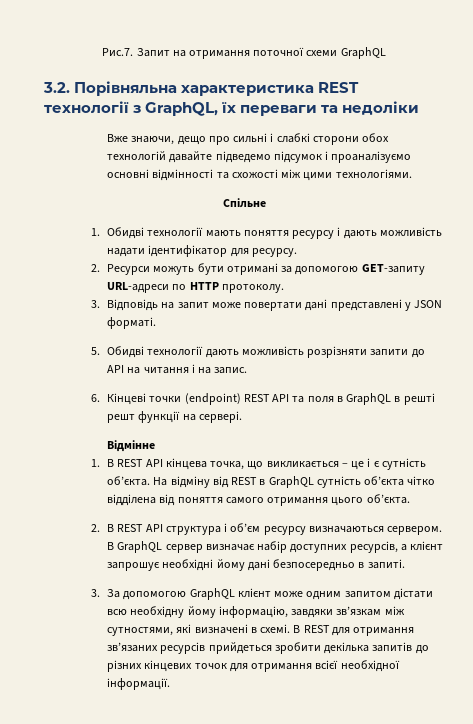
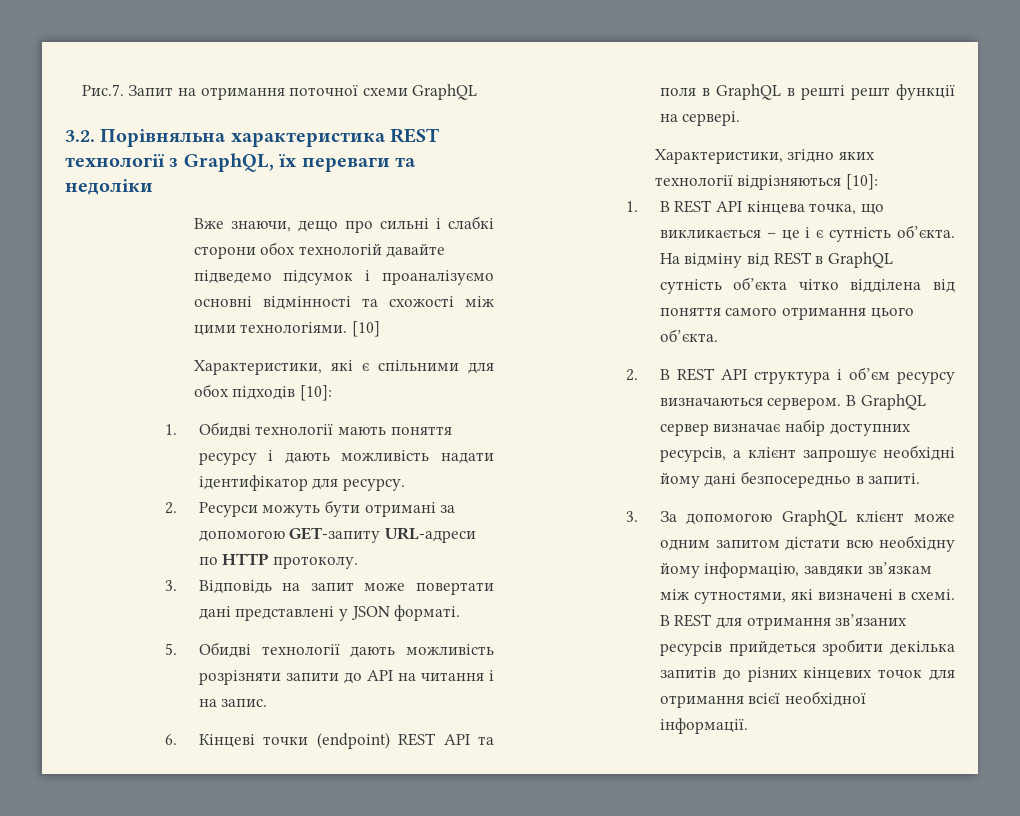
[222,198,266,208] // Спільне -> [351,321,380,337] [193,360,494,375] [193,384,332,401] [10] // Характеристики, які є спільними для обох підходів [10]:
[107,440,156,452] Відмінне -> [654,149,875,164] [654,174,878,190] Характеристики, згідно яких технології відрізняються [10]:

